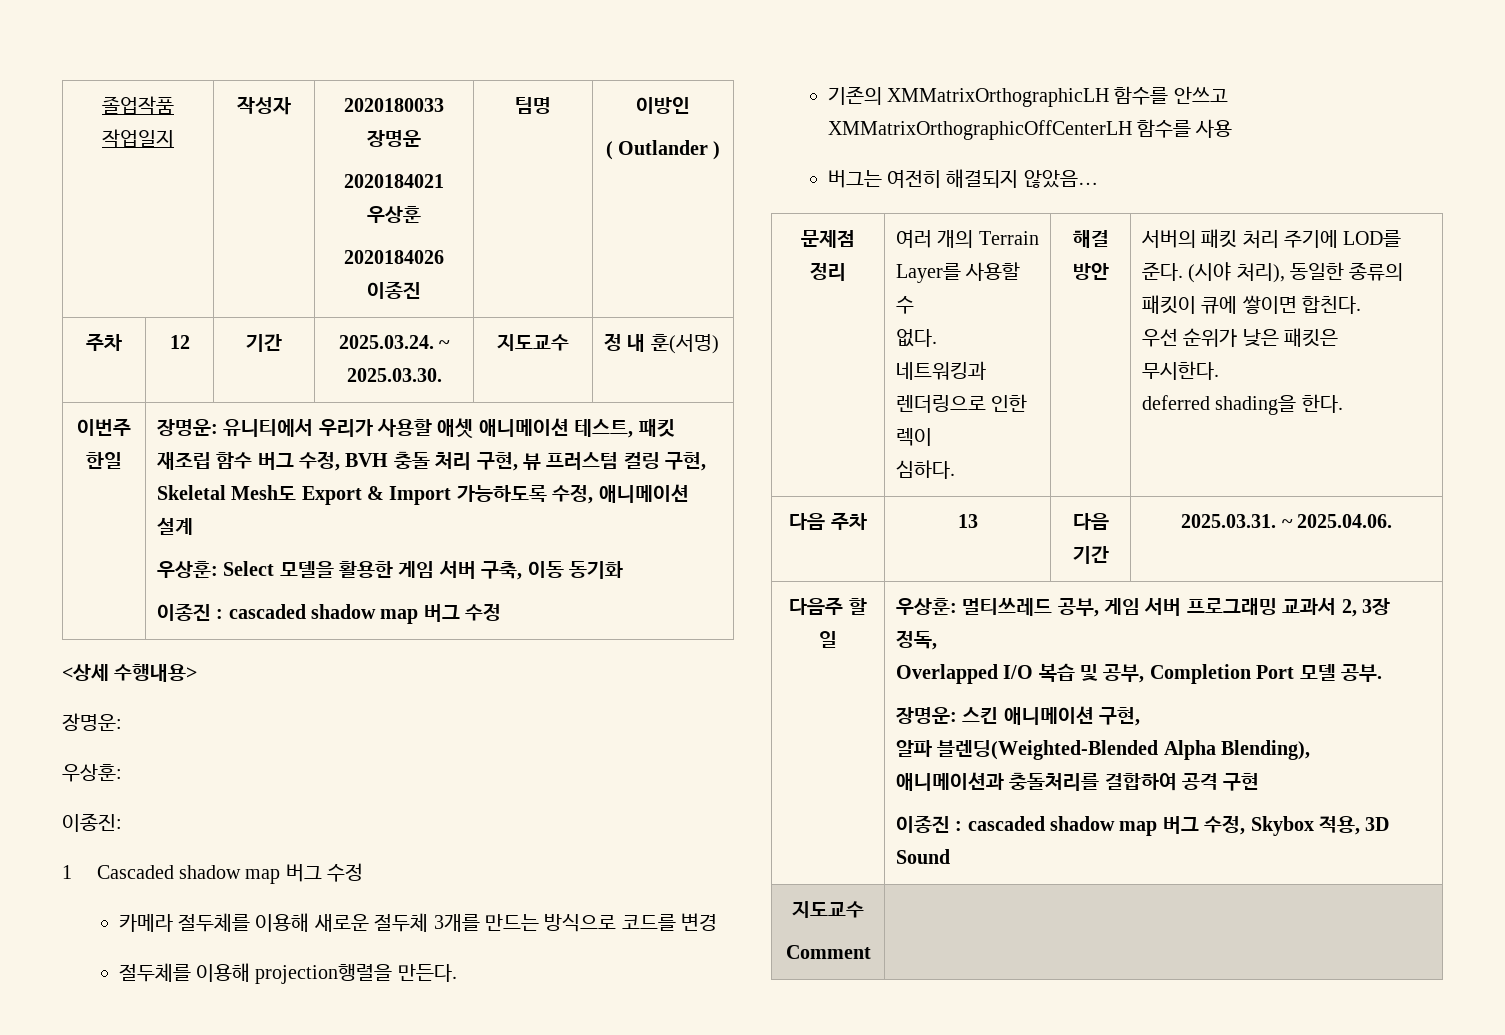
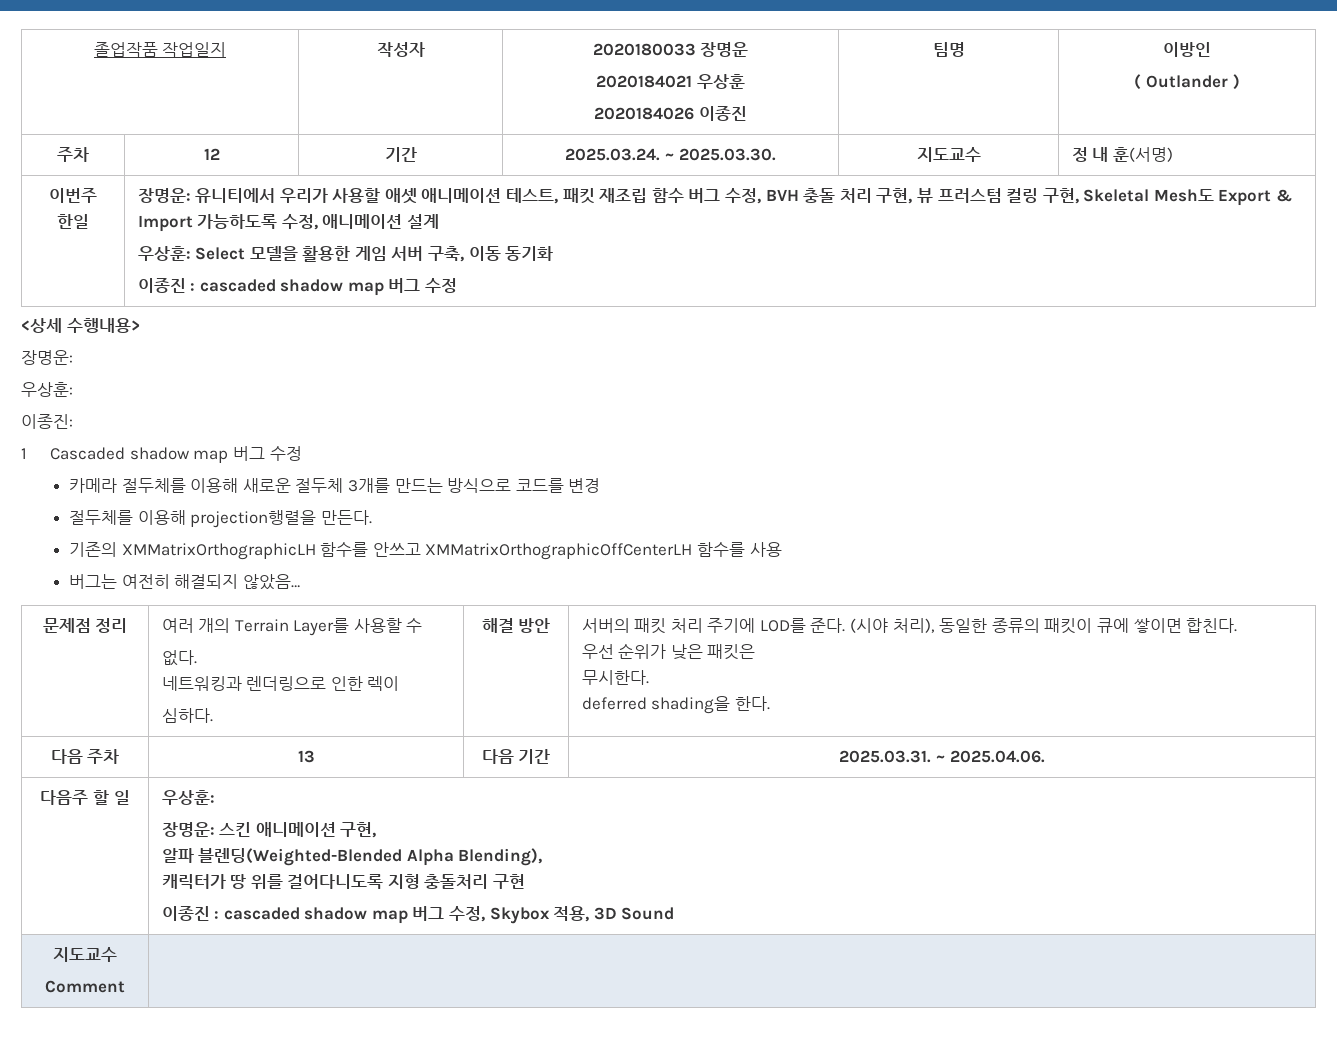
[962,598,1391,617] [895,630,937,650] [895,663,1383,684] 멀티쓰레드 공부, 게임 서버 프로그래밍 교과서 2, 3장 정독, // Overlapped I/O 복습 및 공부, Completion Port 모델 공부. -> (215, 797) none
[895,772,1219,791] 애니메이션과 충돌처리를 결합하여 공격 -> [161,874,489,889] 캐릭터가 땅 위를 걸어다니도록 지형 충돌처리

